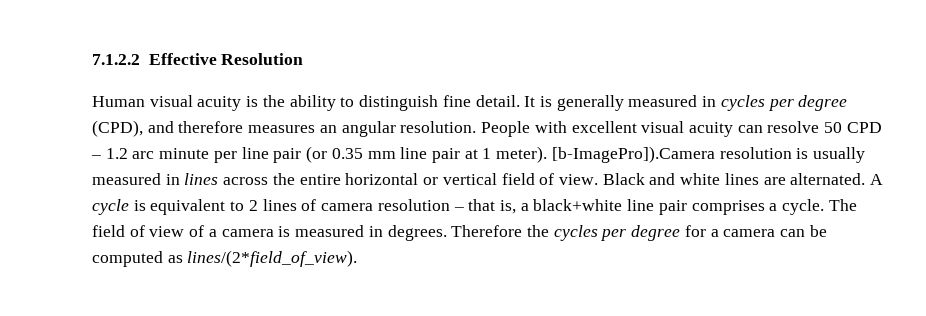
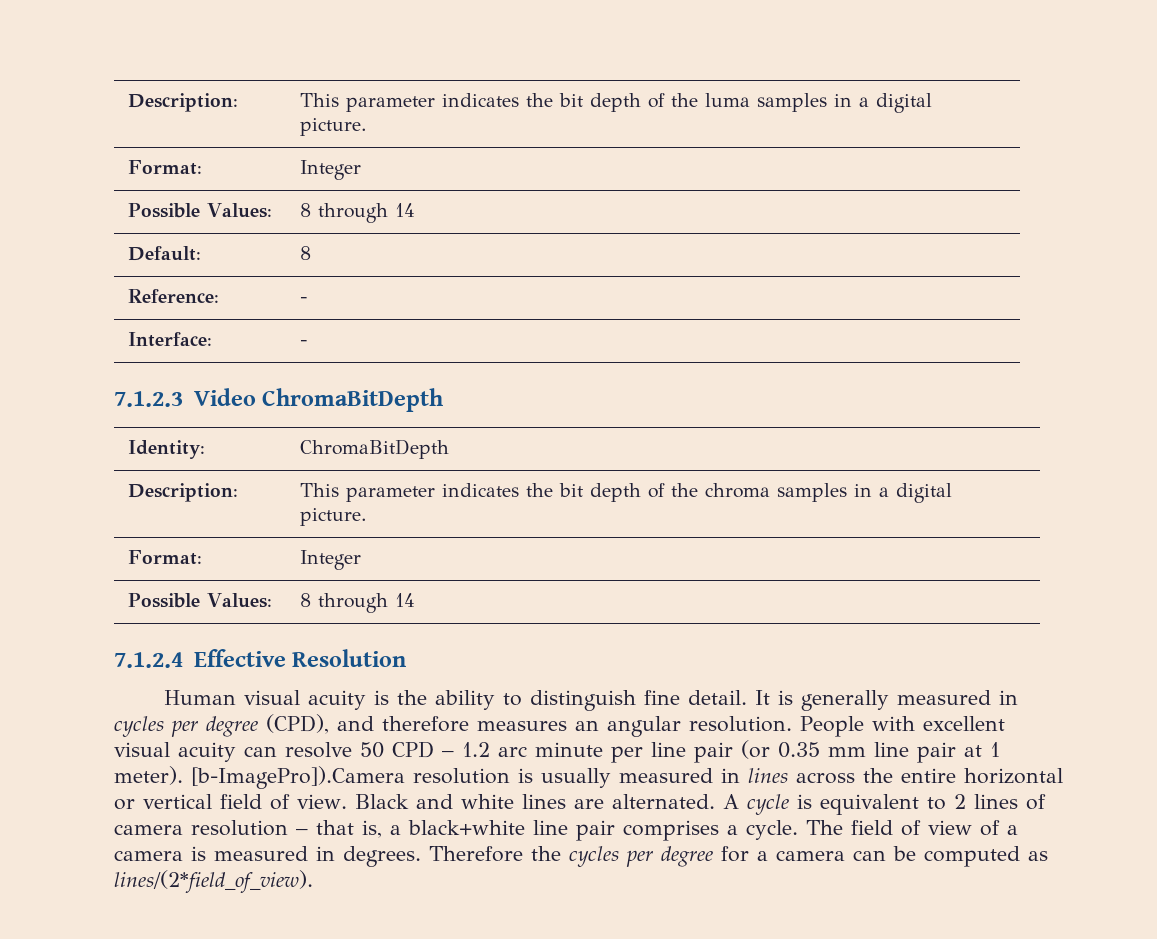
[92,54,140,65] 7.1.2.2 -> [128,93,239,112] [300,93,933,113] [300,118,368,136] [128,160,203,175] [300,160,362,180] [128,203,273,218] [300,203,416,223] [128,246,202,261] [300,246,312,260] [128,289,220,303] [300,297,309,303] [128,332,213,347] [300,340,309,346] [114,388,444,412] [128,440,206,459] [300,439,450,459] [128,483,239,502] [300,483,953,503] [300,508,368,526] [128,550,203,565] [300,550,362,570] [128,593,273,608] [300,593,416,613] [114,652,183,668] Description: | This parameter indicates the bit depth of the luma samples in a digital picture. // Format: | Integer // Possible Values: | 8 through 14 // Default: | 8 // Reference: | - // Interface: | - // 7.1.2.3 Video ChromaBitDepth // Identity: | ChromaBitDepth // Description: | This parameter indicates the bit depth of the chroma samples in a digital picture. // Format: | Integer // Possible Values: | 8 through 14 // 7.1.2.4

